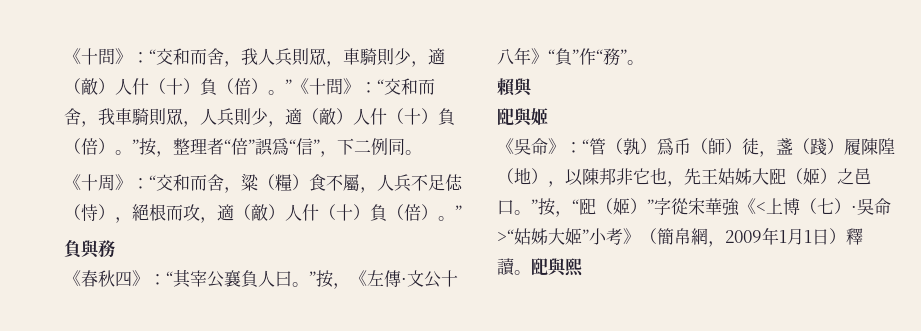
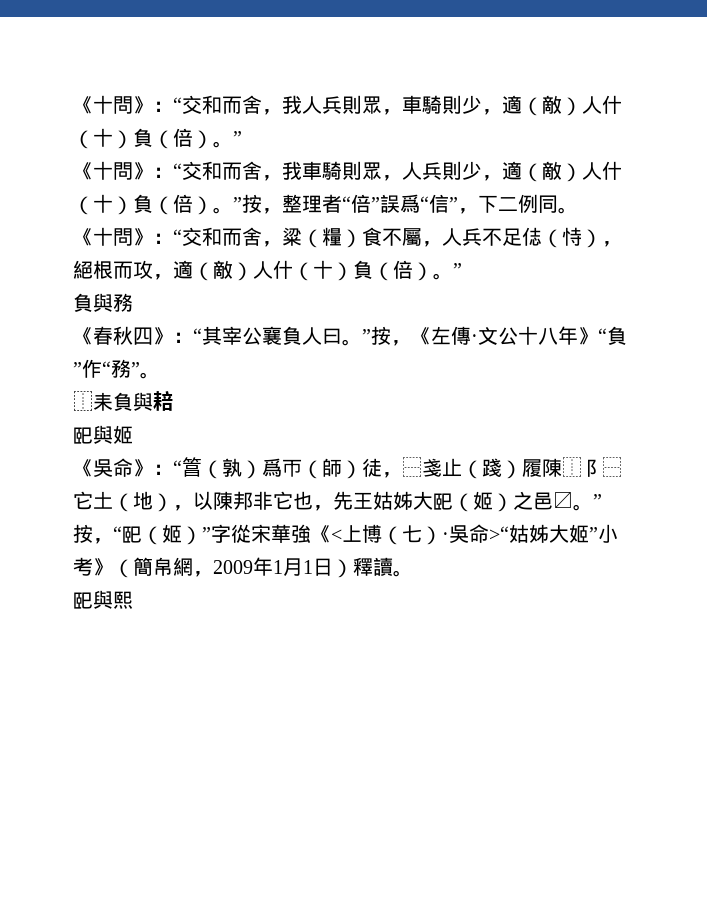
(292, 86) none -> (242, 138) //
[98,174,115,191] 周 -> [113,228,133,246] 問
[497,78,533,97] 賴與 -> [73,391,173,411] ⿰耒負與䎧
[589,138,606,155] 管 -> [182,457,202,477] 䈞
[674,138,691,155] 币 -> [282,459,302,477] 帀
[776,137,793,155] 盞 -> [402,457,462,477] ⿱戔止
[878,138,895,155] 隍 -> [562,457,622,477] [73,491,113,510] ⿰阝⿱它土
[497,200,514,215] 口 -> [553,492,573,508] 〼
(531, 272) none -> (413, 573) //

